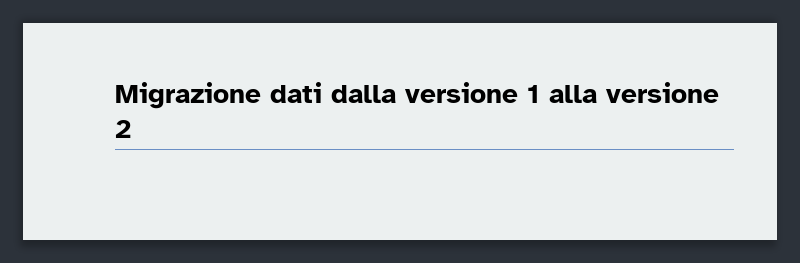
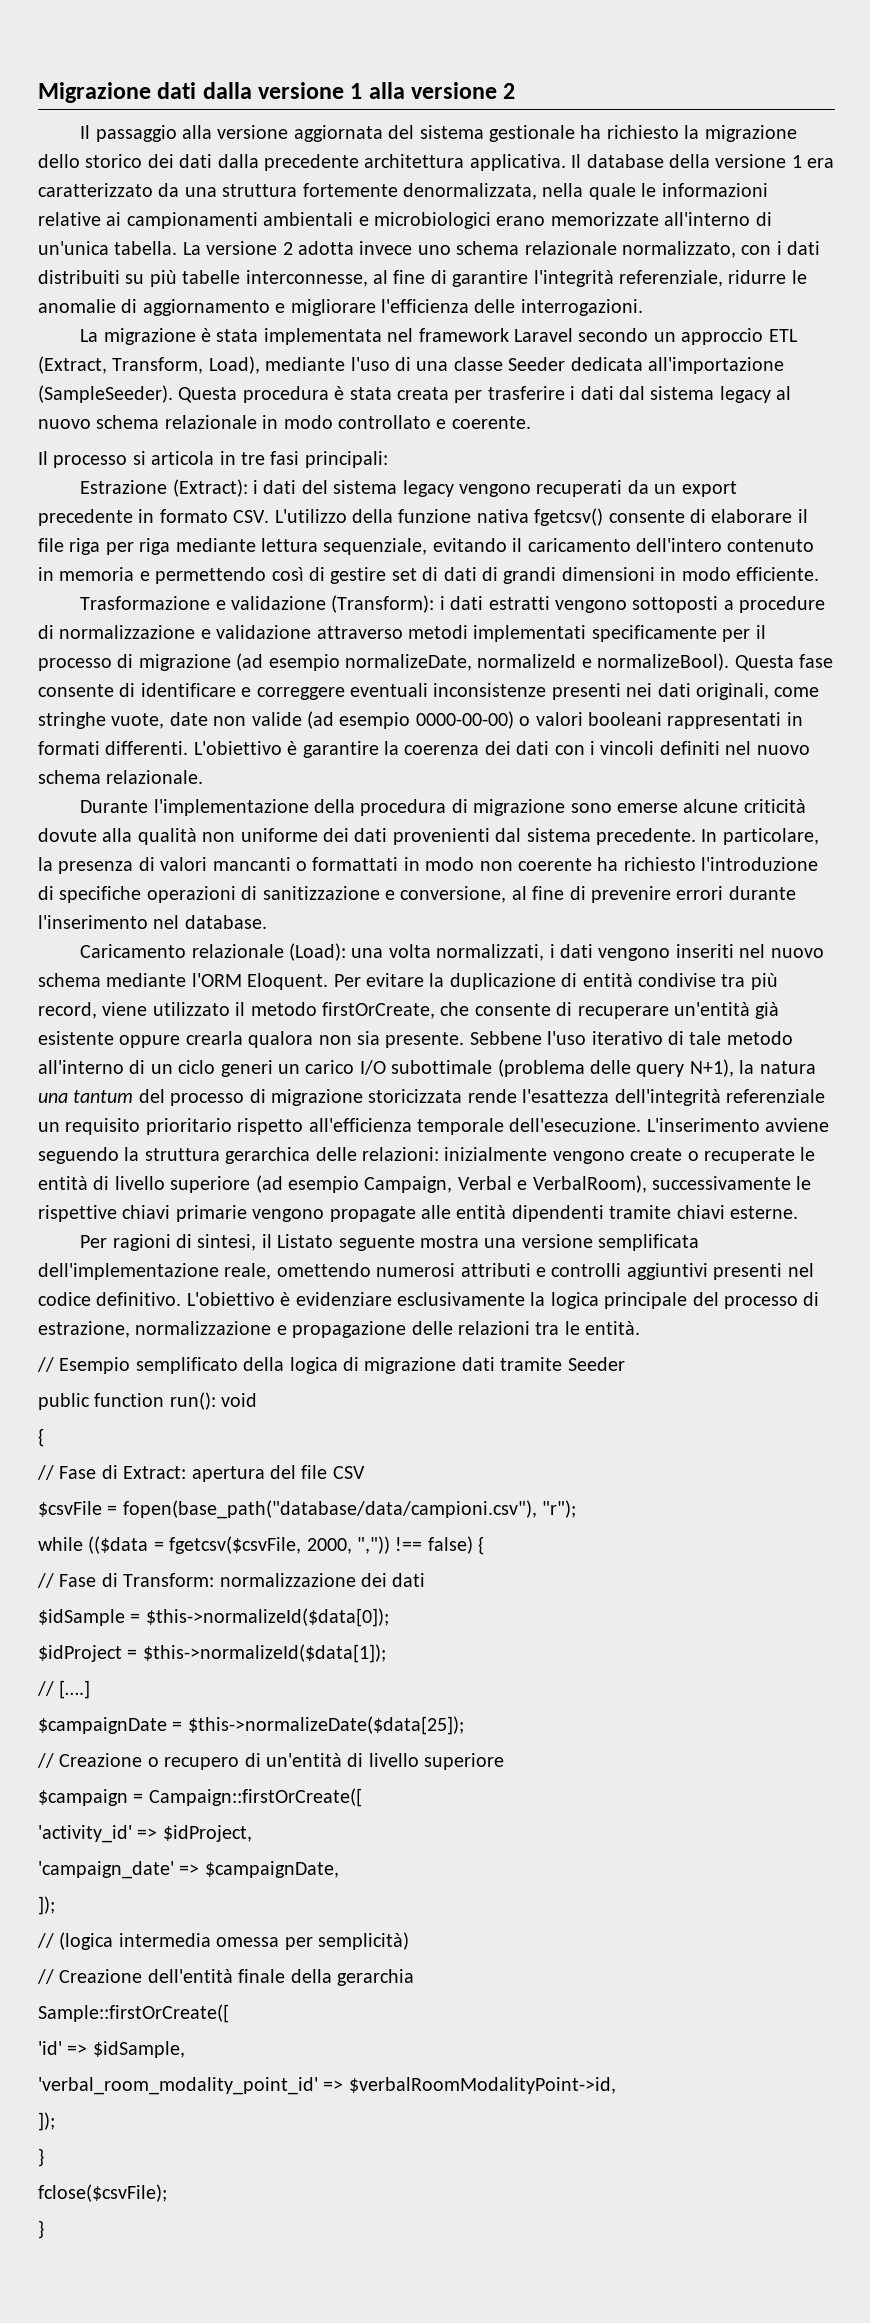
(131, 129) none -> [80,125,797,142] [38,154,835,171] [38,183,768,200] [38,212,772,229] [38,241,821,258] [38,270,807,287] [38,299,643,316] [80,328,798,345] [38,356,784,374] [38,385,792,403] [38,415,531,429] [38,451,388,468] [80,479,737,497] [38,508,808,526] [38,538,815,555] [38,567,819,584] [80,595,826,613] [38,625,766,642] [38,653,833,671] [38,683,820,700] [38,711,803,729] [38,741,810,758] [38,770,204,784] [80,799,806,816] [38,828,819,845] [38,857,819,874] [38,886,796,903] [38,915,267,929] [80,943,824,961] [38,973,778,990] [38,1002,780,1019] [38,1031,793,1048] [38,1059,816,1077] [38,1089,825,1106] [38,1118,830,1135] [38,1147,816,1164] [38,1175,812,1193] [38,1205,798,1222] [80,1234,700,1251] [38,1263,814,1280] [38,1292,820,1309] [38,1321,641,1338] [37,1357,625,1374] [38,1392,258,1410] [38,1428,44,1447] [37,1465,365,1482] [38,1500,577,1519] [38,1536,485,1555] [37,1573,426,1588] [38,1608,389,1627] [38,1644,386,1663] [37,1680,91,1699] [38,1716,464,1735] [37,1753,505,1770] [38,1788,362,1807] [38,1825,252,1843] [38,1861,339,1879] [38,1896,55,1915] [37,1932,409,1950] [37,1969,414,1986] [38,2004,229,2023] [38,2041,185,2058] [38,2077,616,2095] [38,2112,55,2131] [38,2148,44,2167] [38,2184,167,2202] [38,2220,44,2239] // Il passaggio alla versione aggiornata del sistema gestionale ha richiesto la migrazione dello storico dei dati dalla precedente architettura applicativa. Il database della versione 1 era caratterizzato da una struttura fortemente denormalizzata, nella quale le informazioni relative ai campionamenti ambientali e microbiologici erano memorizzate all'interno di un'unica tabella. La versione 2 adotta invece uno schema relazionale normalizzato, con i dati distribuiti su più tabelle interconnesse, al fine di garantire l'integrità referenziale, ridurre le anomalie di aggiornamento e migliorare l'efficienza delle interrogazioni. // La migrazione è stata implementata nel framework Laravel secondo un approccio ETL (Extract, Transform, Load), mediante l'uso di una classe Seeder dedicata all'importazione (SampleSeeder). Questa procedura è stata creata per trasferire i dati dal sistema legacy al nuovo schema relazionale in modo controllato e coerente. // Il processo si articola in tre fasi principali: // Estrazione (Extract): i dati del sistema legacy vengono recuperati da un export precedente in formato CSV. L'utilizzo della funzione nativa fgetcsv() consente di elaborare il file riga per riga mediante lettura sequenziale, evitando il caricamento dell'intero contenuto in memoria e permettendo così di gestire set di dati di grandi dimensioni in modo efficiente. // Trasformazione e validazione (Transform): i dati estratti vengono sottoposti a procedure di normalizzazione e validazione attraverso metodi implementati specificamente per il processo di migrazione (ad esempio normalizeDate, normalizeId e normalizeBool). Questa fase consente di identificare e correggere eventuali inconsistenze presenti nei dati originali, come stringhe vuote, date non valide (ad esempio 0000-00-00) o valori booleani rappresentati in formati differenti. L'obiettivo è garantire la coerenza dei dati con i vincoli definiti nel nuovo schema relazionale. // Durante l'implementazione della procedura di migrazione sono emerse alcune criticità dovute alla qualità non uniforme dei dati provenienti dal sistema precedente. In particolare, la presenza di valori mancanti o formattati in modo non coerente ha richiesto l'introduzione di specifiche operazioni di sanitizzazione e conversione, al fine di prevenire errori durante l'inserimento nel database. // Caricamento relazionale (Load): una volta normalizzati, i dati vengono inseriti nel nuovo schema mediante l'ORM Eloquent. Per evitare la duplicazione di entità condivise tra più record, viene utilizzato il metodo firstOrCreate, che consente di recuperare un'entità già esistente oppure crearla qualora non sia presente. Sebbene l'uso iterativo di tale metodo all'interno di un ciclo generi un carico I/O subottimale (problema delle query N+1), la natura una tantum del processo di migrazione storicizzata rende l'esattezza dell'integrità referenziale un requisito prioritario rispetto all'efficienza temporale dell'esecuzione. L'inserimento avviene seguendo la struttura gerarchica delle relazioni: inizialmente vengono create o recuperate le entità di livello superiore (ad esempio Campaign, Verbal e VerbalRoom), successivamente le rispettive chiavi primarie vengono propagate alle entità dipendenti tramite chiavi esterne. // Per ragioni di sintesi, il Listato seguente mostra una versione semplificata dell'implementazione reale, omettendo numerosi attributi e controlli aggiuntivi presenti nel codice definitivo. L'obiettivo è evidenziare esclusivamente la logica principale del processo di estrazione, normalizzazione e propagazione delle relazioni tra le entità. // // Esempio semplificato della logica di migrazione dati tramite Seeder // public function run(): void // { // // Fase di Extract: apertura del file CSV // $csvFile = fopen(base_path("database/data/campioni.csv"), "r"); // while (($data = fgetcsv($csvFile, 2000, ",")) !== false) { // // Fase di Transform: normalizzazione dei dati // $idSample = $this->normalizeId($data[0]); // $idProject = $this->normalizeId($data[1]); // // [….] // $campaignDate = $this->normalizeDate($data[25]); // // Creazione o recupero di un'entità di livello superiore // $campaign = Campaign::firstOrCreate([ // 'activity_id' => $idProject, // 'campaign_date' => $campaignDate, // ]); // // (logica intermedia omessa per semplicità) // // Creazione dell'entità finale della gerarchia // Sample::firstOrCreate([ // 'id' => $idSample, // 'verbal_room_modality_point_id' => $verbalRoomModalityPoint->id, // ]); // } // fclose($csvFile); // }

